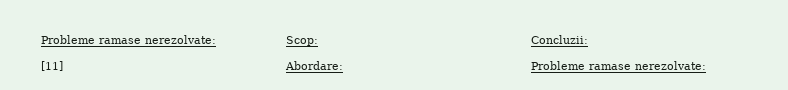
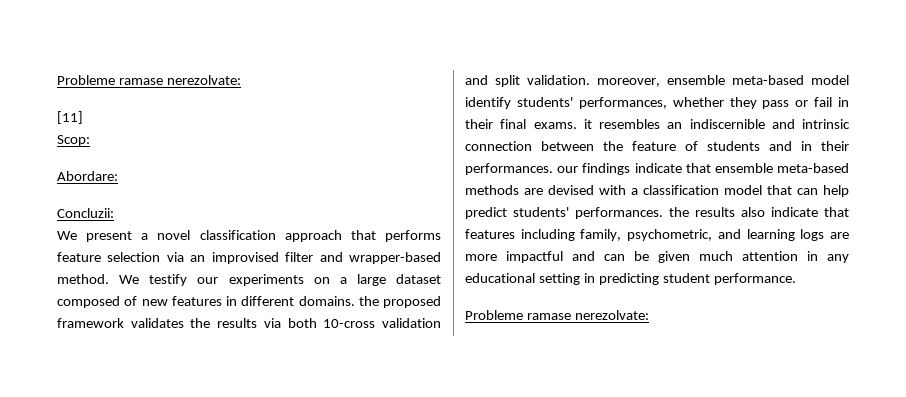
(588, 39) none -> [57,230,441,242] [57,252,441,264] [57,274,441,286] [57,296,441,308] [57,318,442,328] [465,75,849,87] [465,97,849,109] [465,119,850,129] [465,141,849,151] [465,163,849,175] [465,185,849,197] [465,207,849,219] [465,229,849,241] [465,251,849,263] [465,273,796,285] // We present a novel classification approach that performs feature selection via an improvised filter and wrapper-based method. We testify our experiments on a large dataset composed of new features in different domains. the proposed framework validates the results via both 10-cross validation and split validation. moreover, ensemble meta-based model identify students' performances, whether they pass or fail in their final exams. it resembles an indiscernible and intrinsic connection between the feature of students and in their performances. our findings indicate that ensemble meta-based methods are devised with a classification model that can help predict students' performances. the results also indicate that features including family, psychometric, and learning logs are more impactful and can be given much attention in any educational setting in predicting student performance.

